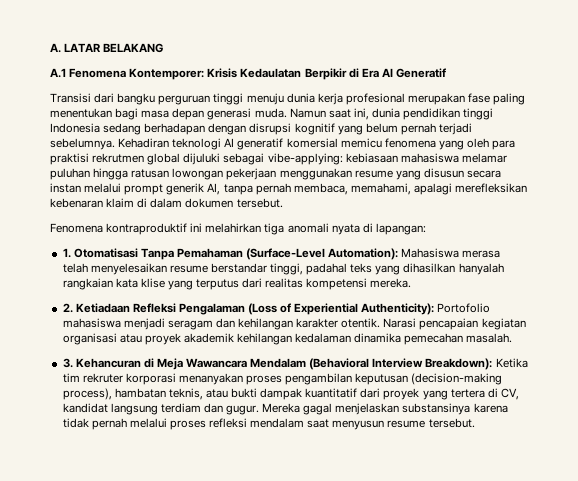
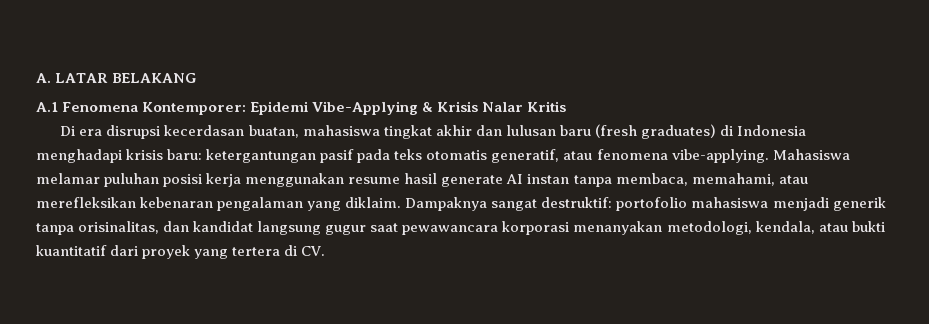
[207,68,446,80] [50,93,526,105] [50,108,494,120] [50,123,472,135] [50,138,516,150] [50,153,507,165] [50,168,501,180] [50,183,291,195] Krisis Kedaulatan Berpikir di Era AI Generatif // Transisi dari bangku perguruan tinggi menuju dunia kerja profesional merupakan fase paling menentukan bagi masa depan generasi muda. Namun saat ini, dunia pendidikan tinggi Indonesia sedang berhadapan dengan disrupsi kognitif yang belum pernah terjadi sebelumnya. Kehadiran teknologi AI generatif komersial memicu fenomena yang oleh para praktisi rekrutmen global dijuluki sebagai vibe-applying: kebiasaan mahasiswa melamar puluhan hingga ratusan lowongan pekerjaan menggunakan resume yang disusun secara instan melalui prompt generik AI, tanpa pernah -> [250,101,567,115] [60,124,807,139] [36,149,850,163] [36,173,612,187] Epidemi Vibe-Applying & Krisis Nalar Kritis // Di era disrupsi kecerdasan buatan, mahasiswa tingkat akhir dan lulusan baru (fresh graduates) di Indonesia menghadapi krisis baru: ketergantungan pasif pada teks otomatis generatif, atau fenomena vibe-applying. Mahasiswa melamar puluhan posisi kerja menggunakan resume hasil generate AI instan tanpa
[413,183,452,195] apalagi -> [778,175,808,184] atau
[106,198,283,208] [50,223,426,235] [62,248,501,260] [62,263,504,275] [62,278,412,290] [62,303,491,315] [62,318,526,330] [62,333,513,345] [62,358,528,370] [62,373,503,385] [62,388,203,400] klaim di dalam dokumen tersebut. // Fenomena kontraproduktif ini melahirkan tiga anomali nyata di lapangan: // 1. Otomatisasi Tanpa Pemahaman (Surface-Level Automation): Mahasiswa merasa telah menyelesaikan resume berstandar tinggi, padahal teks yang dihasilkan hanyalah rangkaian kata klise yang terputus dari realitas kompetensi mereka. // 2. Ketiadaan Refleksi Pengalaman (Loss of Experiential Authenticity): Portofolio mahasiswa menjadi seragam dan kehilangan karakter otentik. Narasi pencapaian kegiatan organisasi atau proyek akademik kehilangan kedalaman dinamika pemecahan masalah. // 3. Kehancuran di Meja Wawancara Mendalam (Behavioral Interview Breakdown): Ketika tim rekruter korporasi menanyakan proses pengambilan keputusan (decision-making process), hambatan teknis, -> [217,197,886,211] [36,221,815,235] pengalaman yang diklaim. Dampaknya sangat destruktif: portofolio mahasiswa menjadi generik tanpa orisinalitas, dan kandidat langsung gugur saat pewawancara korporasi menanyakan metodologi, kendala,
[260,388,303,400] dampak -> (885, 226) none
[500,388,519,400] [62,403,508,415] [62,418,475,430] CV, kandidat langsung terdiam dan gugur. Mereka gagal menjelaskan substansinya karena tidak pernah melalui proses refleksi mendalam saat menyusun resume tersebut. -> [301,246,326,256] CV.

